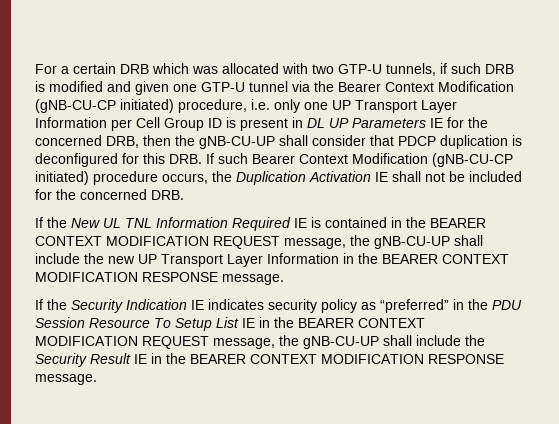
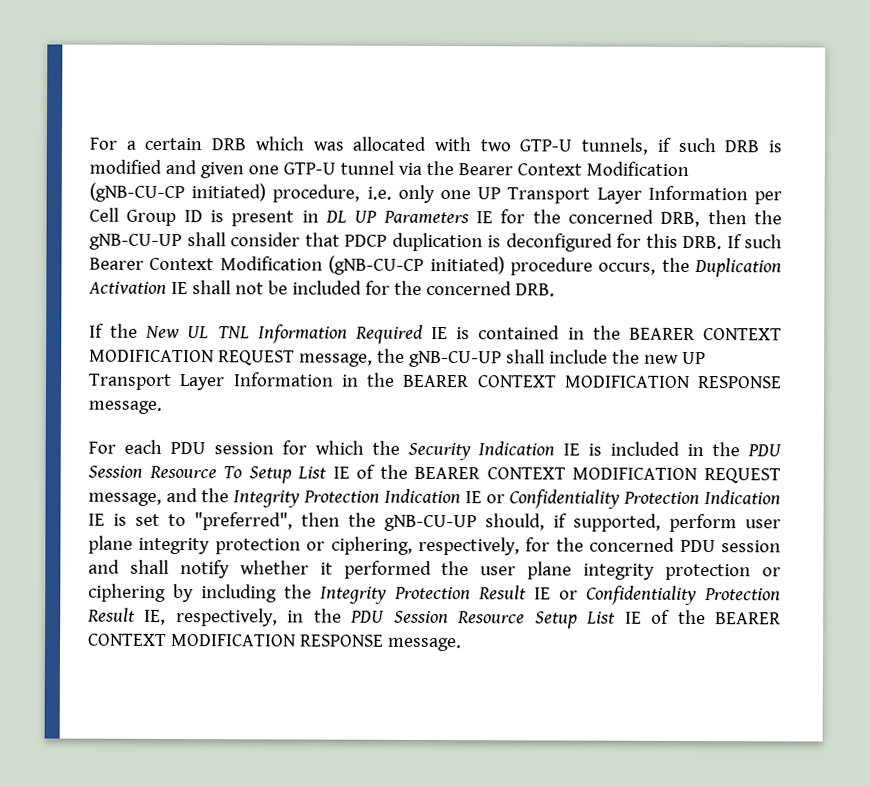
[35,299,449,313] If the Security Indication IE indicates security policy as “preferred” -> [88,439,681,461] For each PDU session for which the Security Indication IE is included
[259,317,425,328] [35,335,485,349] [35,353,162,367] in the BEARER CONTEXT MODIFICATION REQUEST message, the gNB-CU-UP shall include the Security Result IE in -> [356,464,781,484] [88,487,781,509] [88,512,781,533] [88,535,781,556] [88,559,781,581] [88,583,781,606] [87,607,671,629] of the BEARER CONTEXT MODIFICATION REQUEST message, and the Integrity Protection Indication IE or Confidentiality Protection Indication IE is set to "preferred", then the gNB-CU-UP should, if supported, perform user plane integrity protection or ciphering, respectively, for the concerned PDU session and shall notify whether it performed the user plane integrity protection or ciphering by including the Integrity Protection Result IE or Confidentiality Protection Result IE, respectively, in the PDU Session Resource Setup List IE of

